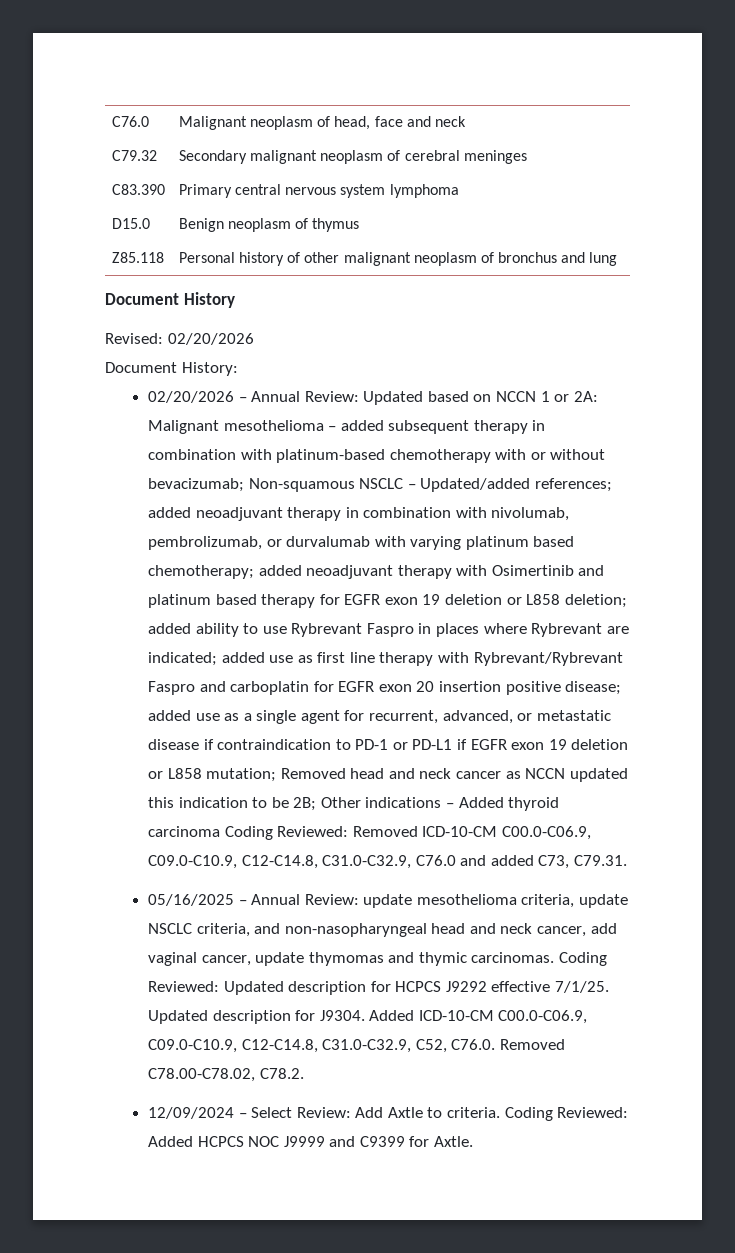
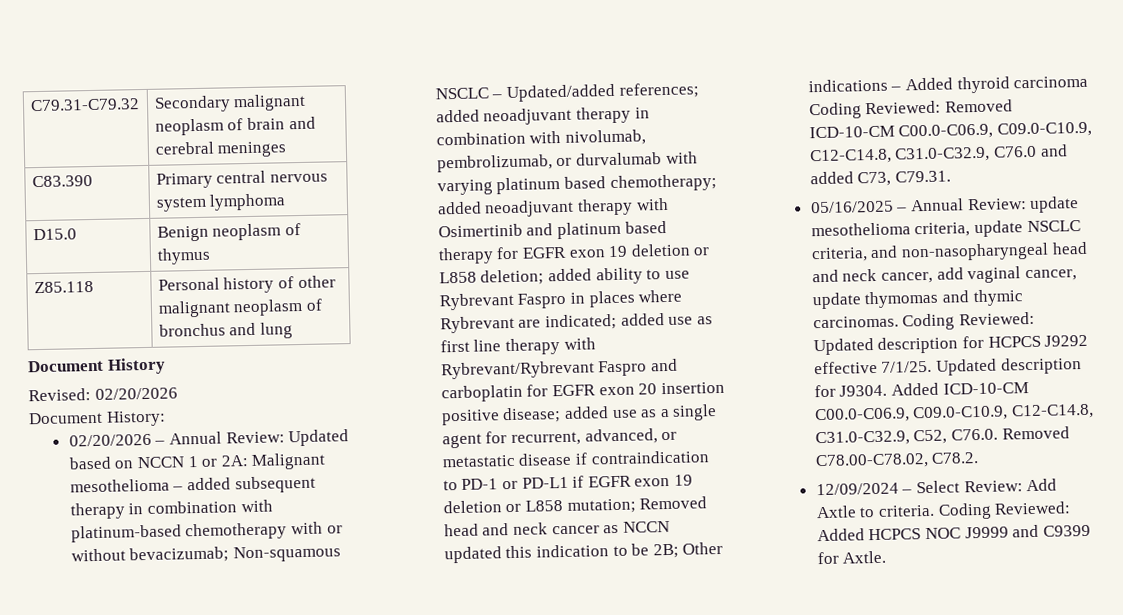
[111,116,149,127] [178,116,466,130] [111,150,157,161] C76.0 | Malignant neoplasm of head, face and neck // C79.32 -> [29,98,140,112] C79.31-C79.32
(401, 155) none -> [246,116,316,131] brain and

